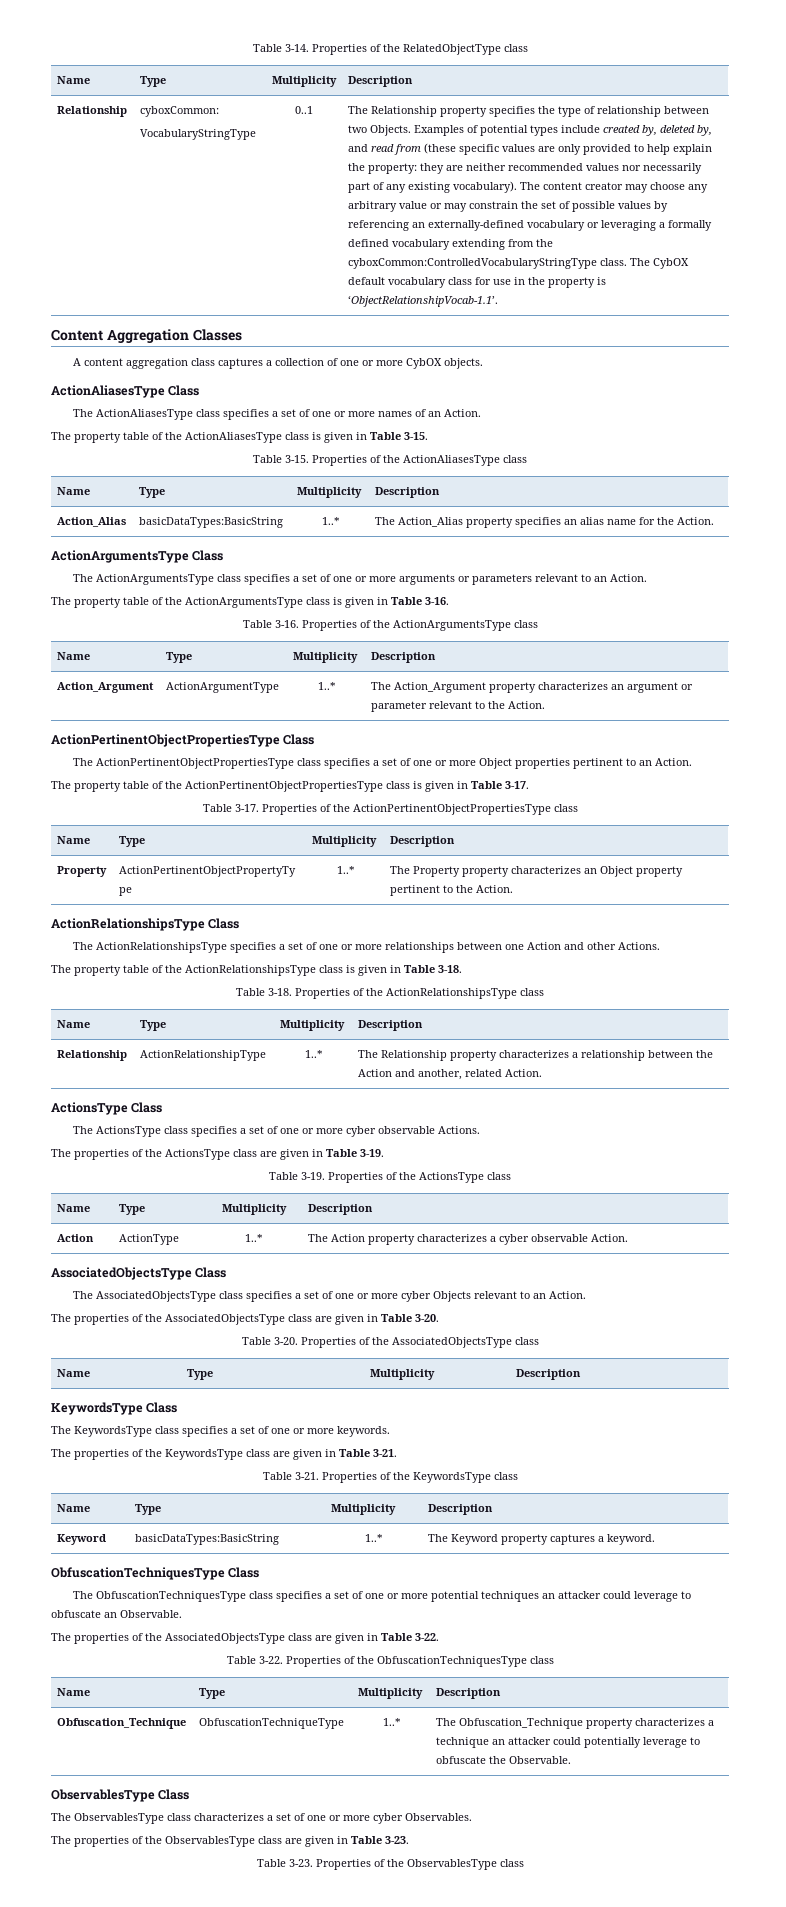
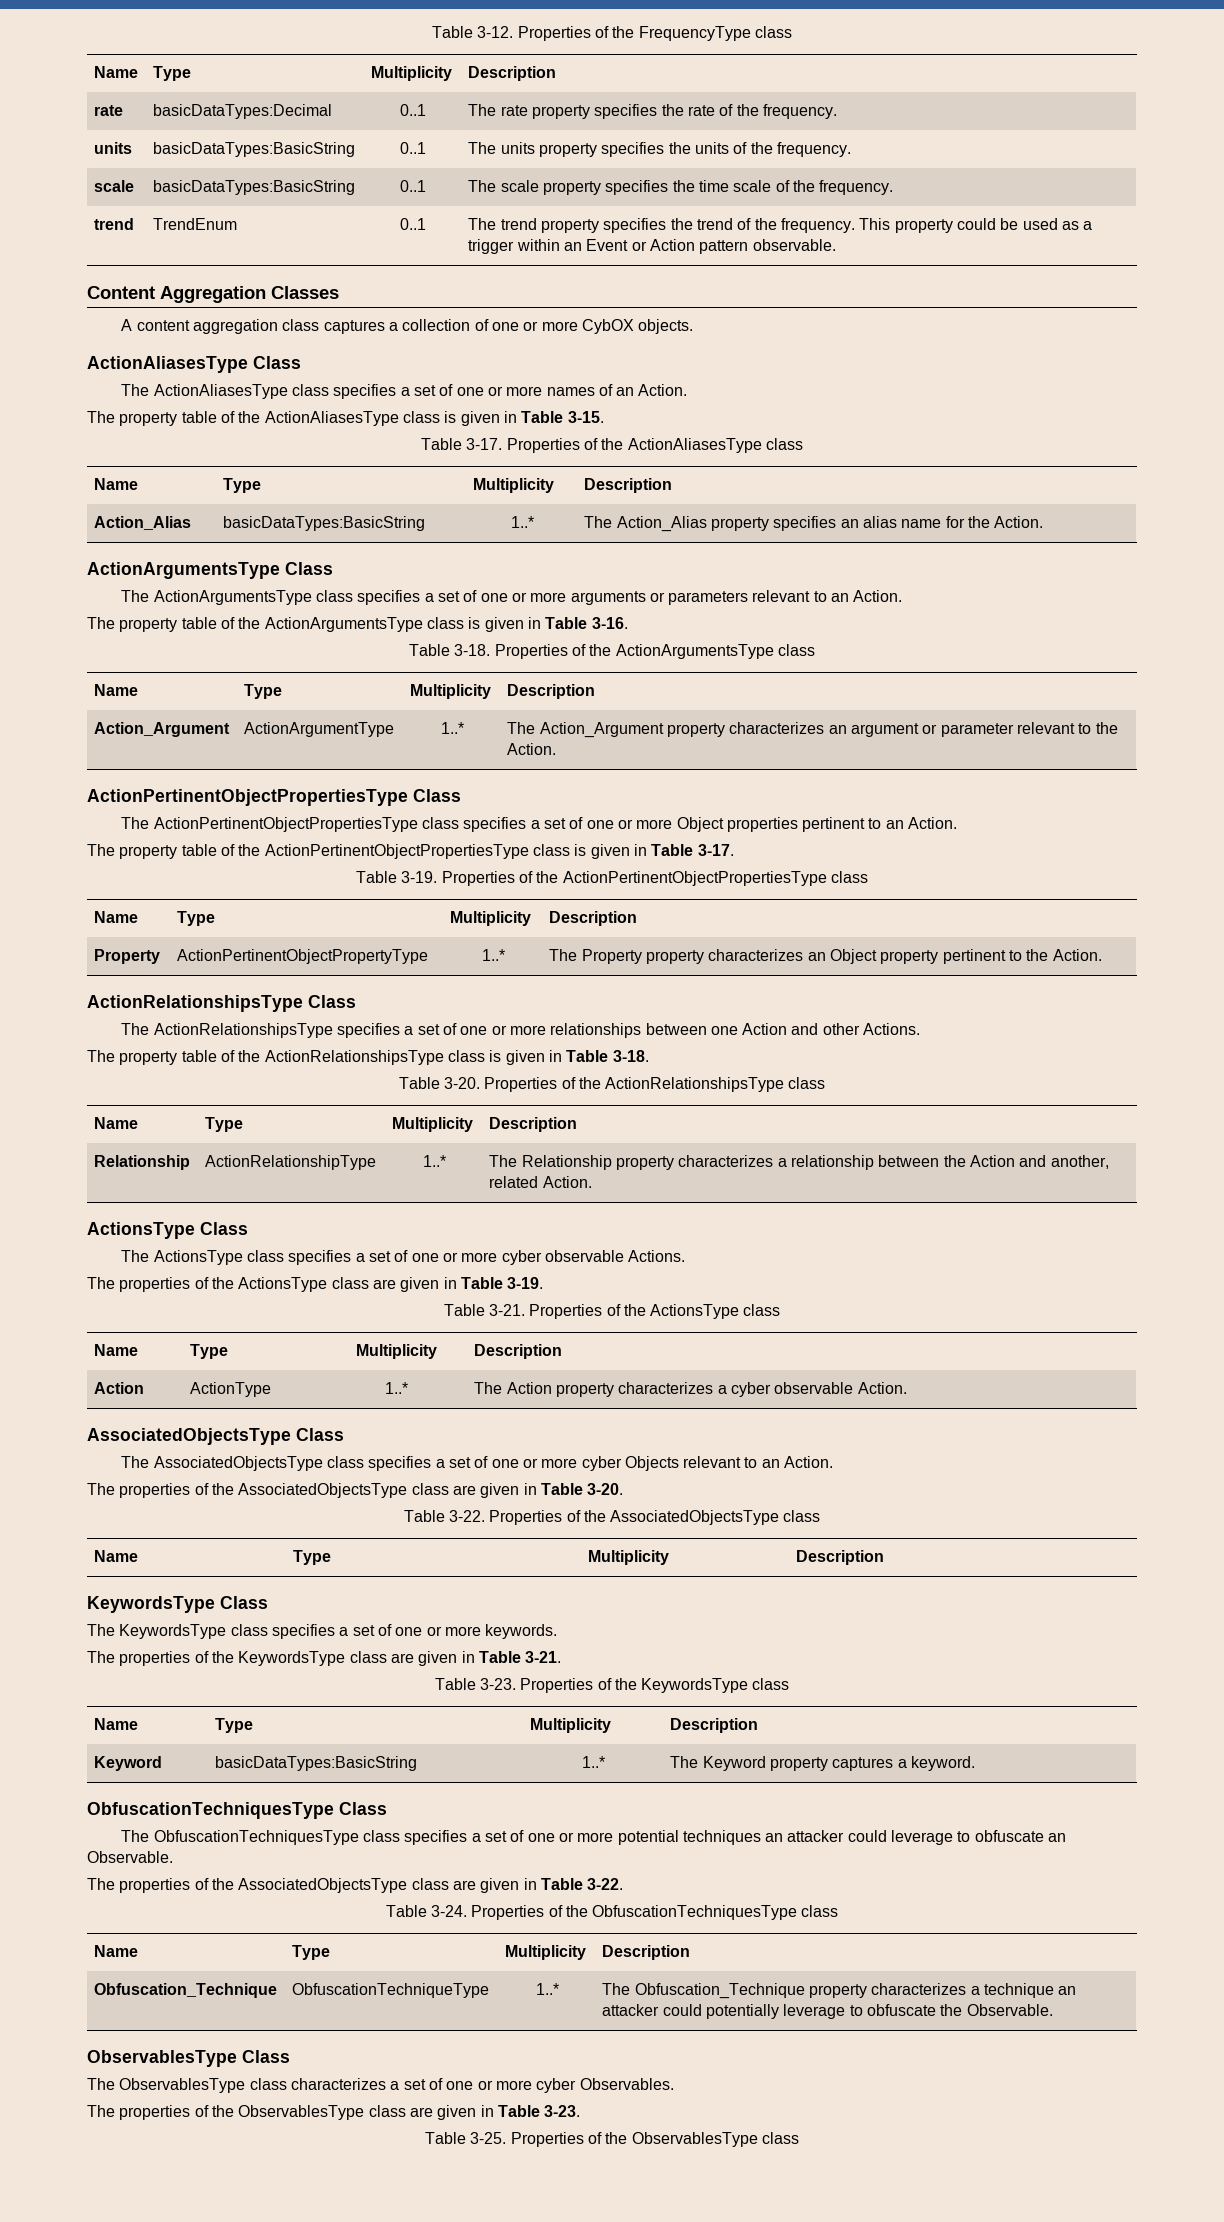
[252,44,528,55] [57,76,91,84] [140,76,167,87] [271,76,337,87] [348,76,414,87] [57,106,128,117] [140,106,220,117] [140,129,257,140] [294,106,313,114] [348,106,710,117] [348,125,713,136] [348,143,713,155] [348,163,703,174] [348,181,709,193] [348,201,669,212] [348,220,713,231] [348,239,554,250] [348,258,690,269] [348,277,607,288] [348,295,499,307] Table 3-14. Properties of the RelatedObjectType class // Name | Type | Multiplicity | Description // Relationship | cyboxCommon: // VocabularyStringType | 0..1 | The Relationship property specifies the type of relationship between two Objects. Examples of potential types include created by, deleted by, and read from (these specific values are only provided to help explain the property: they are neither recommended values nor necessarily part of any existing vocabulary). The content creator may choose any arbitrary value or may constrain the set of possible values by referencing an externally-defined vocabulary or leveraging a formally defined vocabulary extending from the cyboxCommon:ControlledVocabularyStringType class. The CybOX default vocabulary class for use in the property is ‘ObjectRelationshipVocab-1.1’. -> [432,26,792,41] [94,66,139,78] [153,66,192,81] [371,66,453,81] [468,66,557,81] [94,105,124,116] [153,104,333,119] [400,104,426,116] [468,104,838,119] [94,142,133,154] [153,142,356,157] [400,142,426,154] [468,142,852,157] [94,180,135,192] [153,180,356,195] [400,180,426,192] [468,180,894,195] [94,218,135,230] [153,218,238,230] [400,218,426,230] [468,218,1093,233] [468,239,836,254] Table 3-12. Properties of the FrequencyType class // Name | Type | Multiplicity | Description // rate | basicDataTypes:Decimal | 0..1 | The rate property specifies the rate of the frequency. // units | basicDataTypes:BasicString | 0..1 | The units property specifies the units of the frequency. // scale | basicDataTypes:BasicString | 0..1 | The scale property specifies the time scale of the frequency. // trend | TrendEnum | 0..1 | The trend property specifies the trend of the frequency. This property could be used as a trigger within an Event or Action pattern observable.
[285,455,309,463] 3-15. -> [466,438,503,450] 3-17.
[274,620,299,628] 3-16. -> [454,644,491,656] 3-18.
[234,804,259,812] 3-17. -> [401,871,438,883] 3-19.
[268,988,292,996] 3-18. -> [443,1077,480,1089] 3-20.
[301,1172,325,1180] 3-19. -> [488,1304,525,1316] 3-21.
[273,1337,298,1345] 3-20. -> [448,1510,485,1522] 3-22.
[294,1472,319,1480] 3-21. -> [479,1678,516,1690] 3-23.
[258,1656,283,1664] 3-22. -> [430,1905,467,1917] 3-24.
[288,1859,313,1867] 3-23. -> [470,2132,507,2144] 3-25.

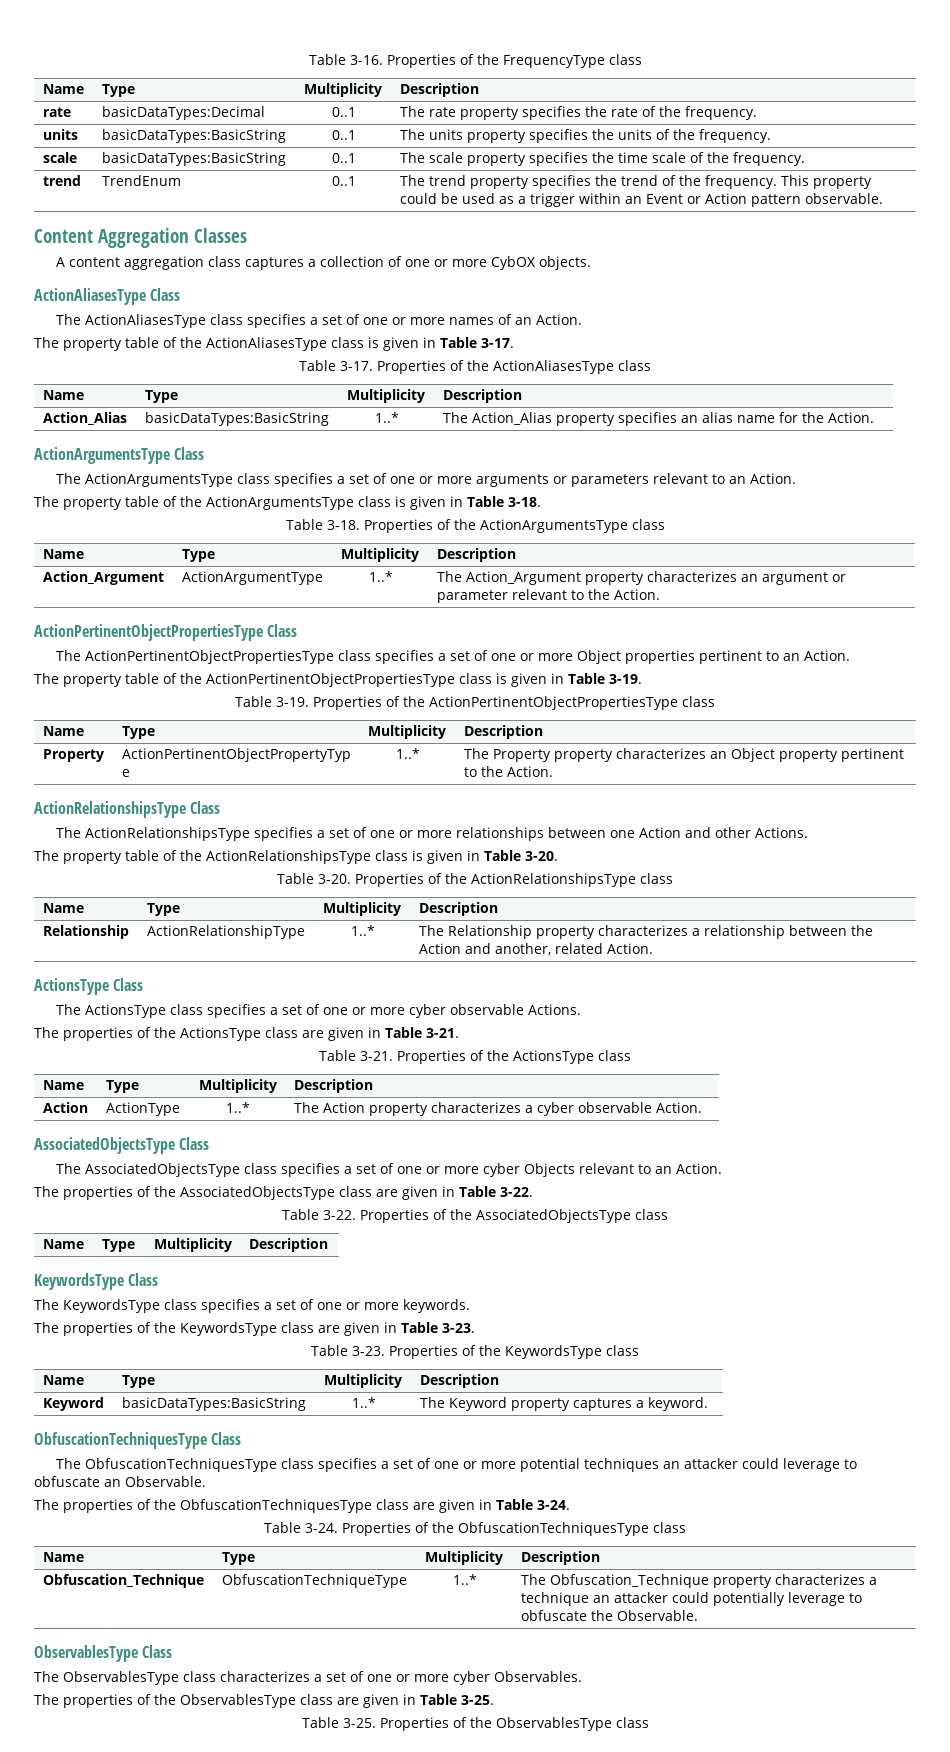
[432,26,514,38] Table 3-12. -> [308,54,383,65] Table 3-16.
[567,411,604,423] 3-15. -> [480,338,514,348] 3-17.
[591,617,628,629] 3-16. -> [507,497,541,507] 3-18.
[697,844,734,856] 3-17. -> [608,674,642,684] 3-19.
[612,1050,649,1062] 3-18. -> [524,851,558,861] 3-20.
[507,1277,544,1289] 3-19. -> [425,1028,459,1038] 3-21.
[587,1483,624,1495] 3-20. -> [499,1187,533,1197] 3-22.
[525,1651,562,1663] 3-21. -> [441,1323,475,1333] 3-23.
[238,1878,624,1893] AssociatedObjectsType class are given in Table 3-22. -> [180,1499,570,1513] ObfuscationTechniquesType class are given in Table 3-24.
[544,2105,581,2117] 3-23. -> [460,1695,494,1705] 3-25.

